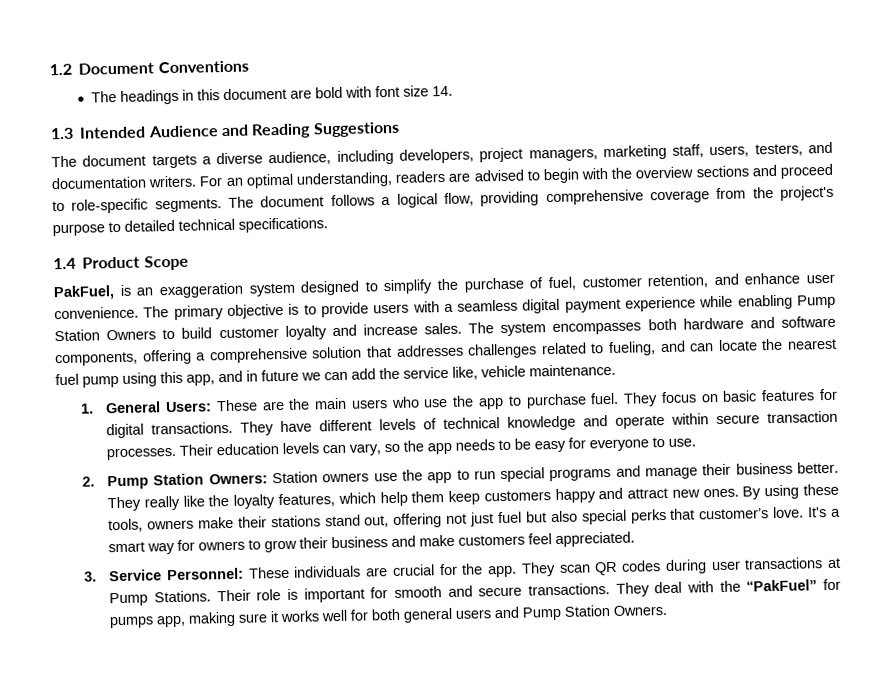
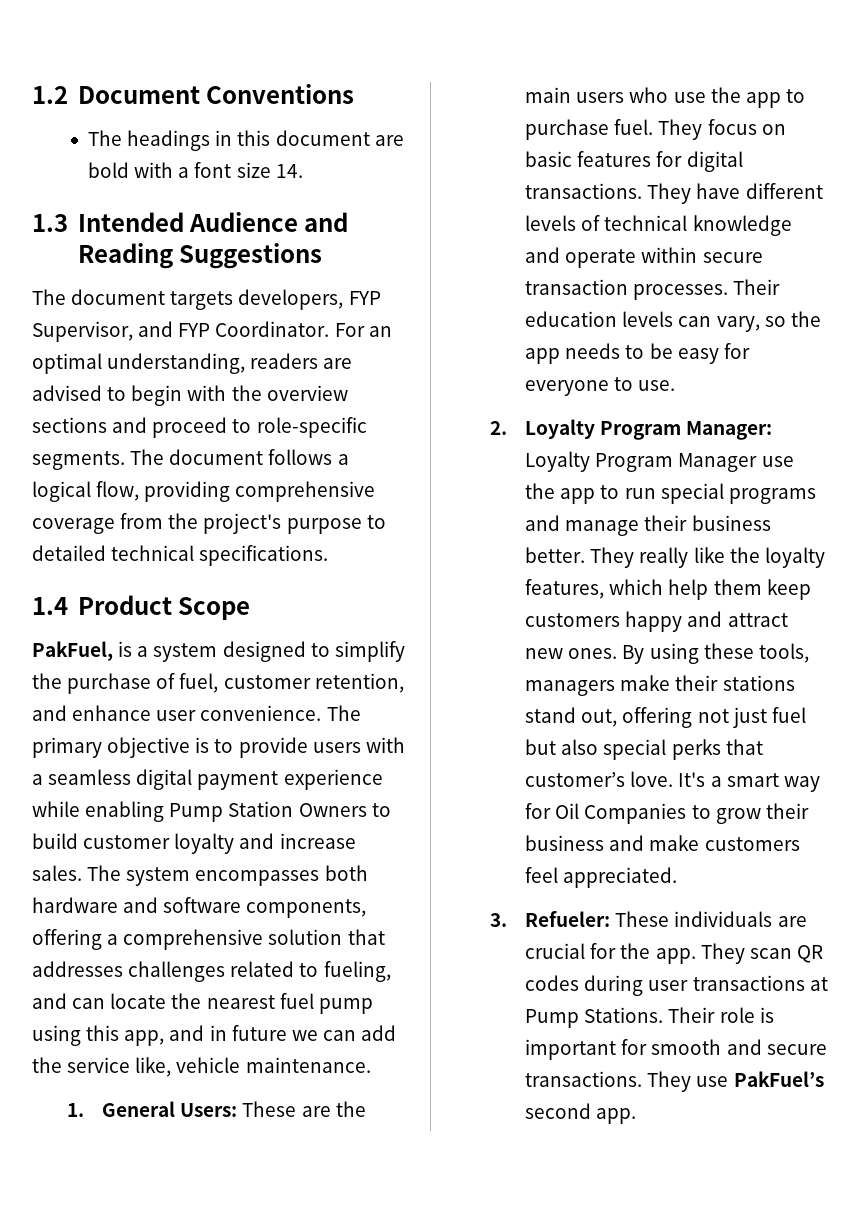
(373, 92) none -> [178,167,190,178] a
[201,141,834,166] [51,175,198,190] a diverse audience, including developers, project managers, marketing staff, users, testers, and documentation writers. -> [238,289,381,310] [32,321,330,342] developers, FYP Supervisor, and FYP Coordinator.
[136,282,244,299] an exaggeration -> [137,646,149,657] a
[107,471,370,490] Pump Station Owners: Station owners -> [525,419,773,440] [525,451,758,472] Loyalty Program Manager: Loyalty Program Manager
[147,519,195,530] owners -> [525,680,616,696] managers
[198,540,246,551] owners -> [555,803,687,824] Oil Companies
[109,567,244,582] Service Personnel: -> [525,911,611,927] Refueler:
[654,578,842,594] [109,604,668,629] deal with the “PakFuel” for pumps app, making sure it works well for both general users and Pump Station Owners. -> [696,1071,824,1087] [525,1103,637,1124] use PakFuel’s second app.

